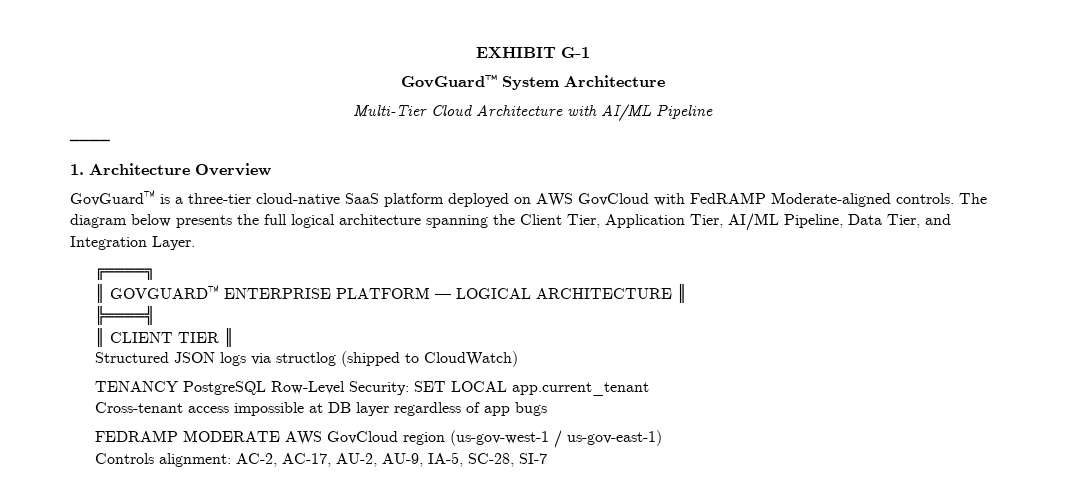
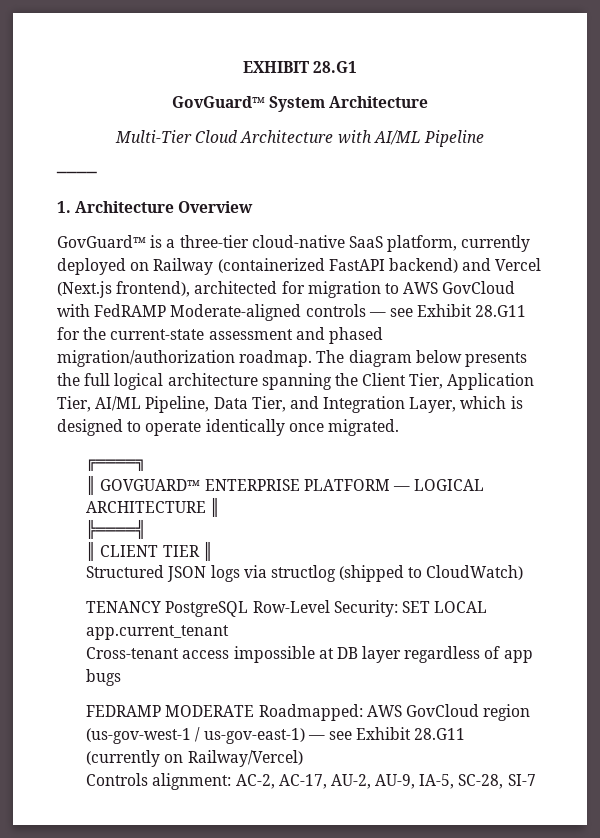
[560,47,590,58] G-1 -> [313,61,358,73] 28.G1
[384,193,531,207] platform deployed on -> [387,235,531,252] [57,258,542,275] [57,281,399,298] platform, currently deployed on Railway (containerized FastAPI backend) and Vercel (Next.js frontend), architected for migration to
[896,193,954,204] controls. -> [305,304,527,317] [57,327,383,344] [57,350,313,367] controls — see Exhibit 28.G11 for the current-state assessment and phased migration/authorization roadmap.
[152,236,195,250] Layer. -> [409,396,523,413] [57,419,399,436] Layer, which is designed to operate identically once migrated.
(280, 436) none -> [258,704,363,721] Roadmapped:
(662, 438) none -> [307,727,466,740] [86,750,303,767] — see Exhibit 28.G11 (currently on Railway/Vercel)

